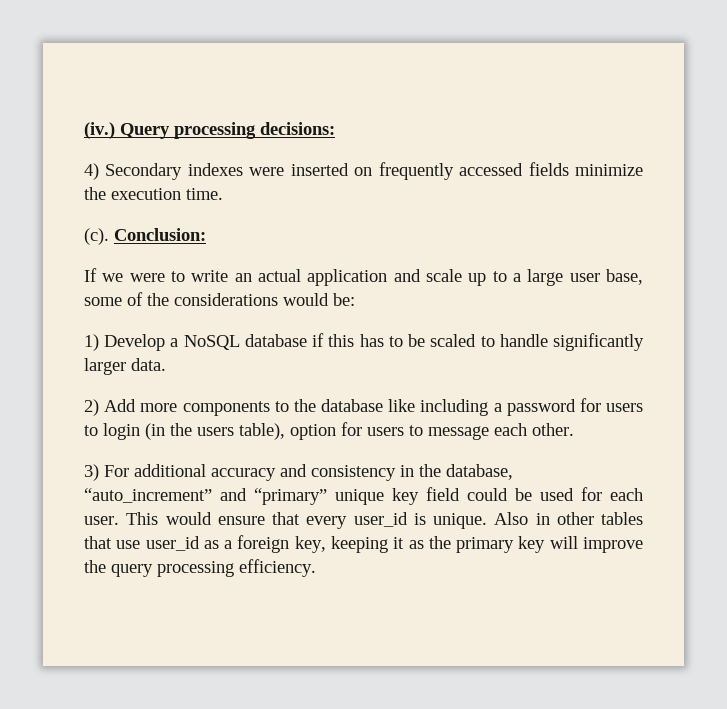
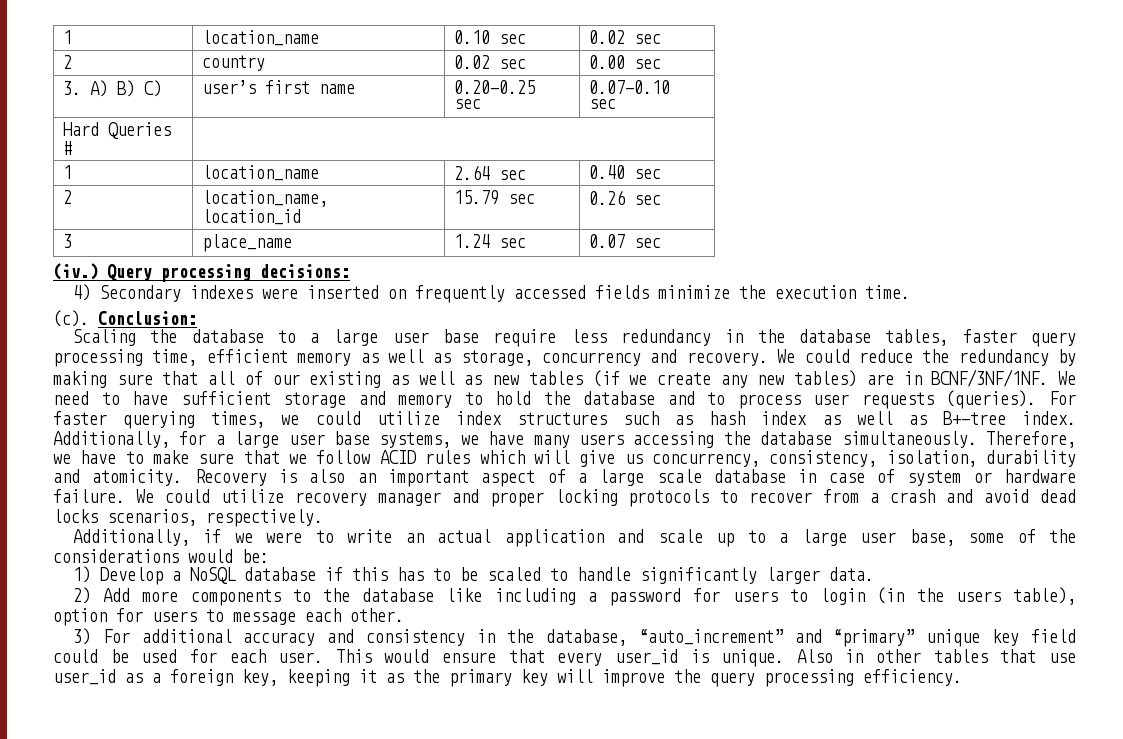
(84, 130) none -> [63,30,73,44] [202,30,320,46] [454,30,527,44] [589,30,662,44] [63,55,73,69] [202,55,266,71] [454,55,527,69] [589,55,662,69] [63,80,163,97] [202,80,356,94] [454,80,536,94] [454,99,482,109] [589,80,671,94] [589,99,617,109] [63,122,172,139] [63,141,73,155] [63,165,73,179] [202,165,320,181] [454,165,527,180] [589,165,662,179] [63,190,73,204] [202,190,329,207] [202,209,302,225] [454,190,536,205] [589,190,662,205] [63,234,73,248] [202,234,293,252] [454,234,527,248] [589,234,662,248] 1 | location_name | 0.10 sec | 0.02 sec // 2 | country | 0.02 sec | 0.00 sec // 3. A) B) C) | user’s first name | 0.20-0.25 sec | 0.07-0.10 sec // Hard Queries # | // 1 | location_name | 2.64 sec | 0.40 sec // 2 | location_name, location_id | 15.79 sec | 0.26 sec // 3 | place_name | 1.24 sec | 0.07 sec //
[84,268,97,282] If -> [72,329,1076,347] [53,349,1076,367] [53,369,1076,388] [53,390,1076,409] [53,411,1076,429] [53,431,1076,448] [53,450,1077,467] [53,469,1077,487] [53,489,1077,507] [53,509,323,527] [72,529,222,546] Scaling the database to a large user base require less redundancy in the database tables, faster query processing time, efficient memory as well as storage, concurrency and recovery. We could reduce the redundancy by making sure that all of our existing as well as new tables (if we create any new tables) are in BCNF/3NF/1NF. We need to have sufficient storage and memory to hold the database and to process user requests (queries). For faster querying times, we could utilize index structures such as hash index as well as B+-tree index. Additionally, for a large user base systems, we have many users accessing the database simultaneously. Therefore, we have to make sure that we follow ACID rules which will give us concurrency, consistency, isolation, durability and atomicity. Recovery is also an important aspect of a large scale database in case of system or hardware failure. We could utilize recovery manager and proper locking protocols to recover from a crash and avoid dead locks scenarios, respectively. // Additionally, if

